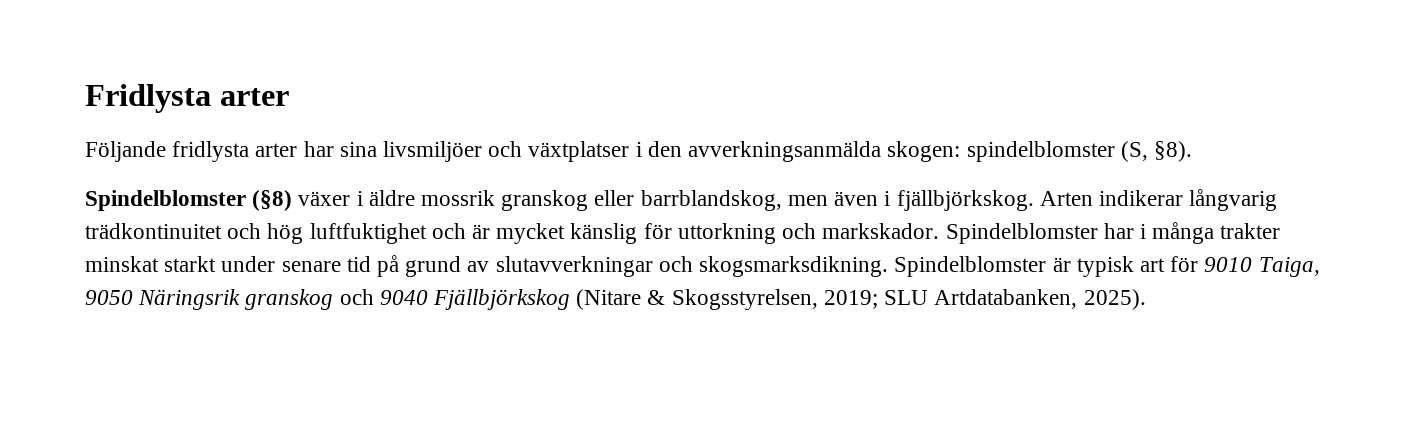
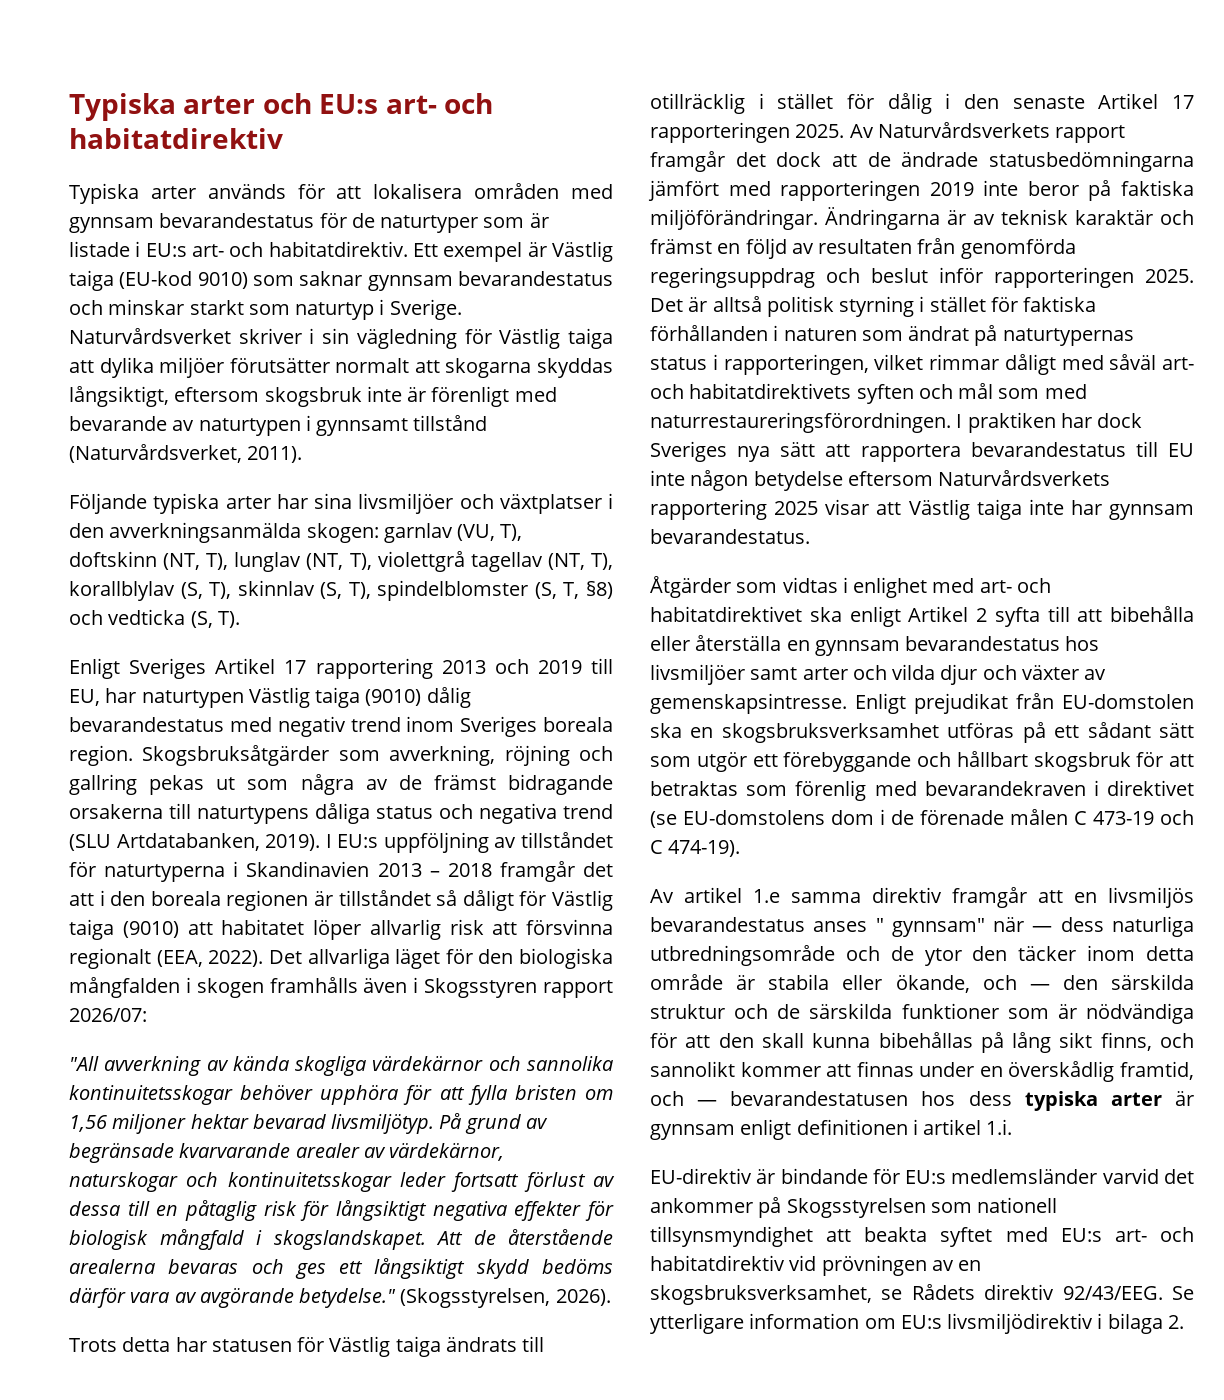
[85,84,289,113] Fridlysta arter -> [69,93,494,121] [69,128,283,149] [69,183,613,204] [69,213,549,233] [69,241,613,262] [69,270,613,291] [69,299,462,320] [69,328,613,349] [69,357,613,378] [69,386,557,407] [69,415,488,436] [69,444,303,463] Typiska arter och EU:s art- och habitatdirektiv // Typiska arter används för att lokalisera områden med gynnsam bevarandestatus för de naturtyper som är listade i EU:s art- och habitatdirektiv. Ett exempel är Västlig taiga (EU-kod 9010) som saknar gynnsam bevarandestatus och minskar starkt som naturtyp i Sverige. Naturvårdsverket skriver i sin vägledning för Västlig taiga att dylika miljöer förutsätter normalt att skogarna skyddas långsiktigt, eftersom skogsbruk inte är förenligt med bevarande av naturtypen i gynnsamt tillstånd (Naturvårdsverket, 2011).
[172,141,250,162] fridlysta -> [153,493,220,514] typiska
[966,141,1192,162] [85,189,1278,211] [85,222,1281,244] [85,255,1320,277] [85,289,1146,310] spindelblomster (S, §8). // Spindelblomster (§8) växer i äldre mossrik granskog eller barrblandskog, men även i fjällbjörkskog. Arten indikerar långvarig trädkontinuitet och hög luftfuktighet och är mycket känslig för uttorkning och markskador. Spindelblomster har i många trakter minskat starkt under senare tid på grund av slutavverkningar och skogsmarksdikning. Spindelblomster är typisk art för 9010 Taiga, 9050 Näringsrik granskog och 9040 Fjällbjörkskog (Nitare & Skogsstyrelsen, 2019; SLU Artdatabanken, 2025). -> [383,523,523,543] [69,551,614,572] [69,580,613,601] [69,609,240,628] [69,658,613,679] [69,687,471,708] [69,716,613,737] [69,745,613,766] [69,774,613,795] [69,803,613,824] [69,832,613,853] [69,861,613,882] [69,890,614,911] [69,919,613,940] [69,948,613,969] [69,977,613,998] [69,1008,147,1022] [69,1056,613,1076] [69,1085,614,1105] [69,1113,548,1134] [69,1143,505,1163] [69,1172,615,1192] [69,1200,614,1221] [69,1229,613,1250] [69,1258,613,1279] [69,1288,611,1308] [69,1336,545,1357] [650,93,1194,114] [650,122,1126,143] [650,151,1194,172] [648,180,1194,201] [650,207,1194,230] [650,238,1076,259] [650,267,1194,288] [650,296,1097,317] [650,325,1134,346] [650,354,1194,375] [650,383,1087,404] [650,412,1143,433] [650,441,1194,462] [650,470,1111,491] [650,499,1194,520] [650,529,810,544] [650,576,1051,598] [650,606,1194,627] [650,635,1100,656] [650,664,1107,685] [650,693,1194,714] [650,722,1194,743] [650,751,1194,772] [650,780,1194,801] [650,809,1194,828] [650,840,741,857] [650,887,1194,908] [650,916,1194,937] [650,945,1194,966] [650,974,1194,993] [650,1003,1194,1024] [650,1032,1194,1053] [650,1061,1194,1082] [650,1091,1194,1111] [650,1119,1013,1140] [650,1168,1194,1184] [650,1197,1058,1218] [650,1226,1194,1247] [650,1255,982,1276] [650,1284,1194,1305] [650,1313,1184,1334] garnlav (VU, T), doftskinn (NT, T), lunglav (NT, T), violettgrå tagellav (NT, T), korallblylav (S, T), skinnlav (S, T), spindelblomster (S, T, §8) och vedticka (S, T). // Enligt Sveriges Artikel 17 rapportering 2013 och 2019 till EU, har naturtypen Västlig taiga (9010) dålig bevarandestatus med negativ trend inom Sveriges boreala region. Skogsbruksåtgärder som avverkning, röjning och gallring pekas ut som några av de främst bidragande orsakerna till naturtypens dåliga status och negativa trend (SLU Artdatabanken, 2019). I EU:s uppföljning av tillståndet för naturtyperna i Skandinavien 2013 – 2018 framgår det att i den boreala regionen är tillståndet så dåligt för Västlig taiga (9010) att habitatet löper allvarlig risk att försvinna regionalt (EEA, 2022). Det allvarliga läget för den biologiska mångfalden i skogen framhålls även i Skogsstyren rapport 2026/07: // "All avverkning av kända skogliga värdekärnor och sannolika kontinuitetsskogar behöver upphöra för att fylla bristen om 1,56 miljoner hektar bevarad livsmiljötyp. På grund av begränsade kvarvarande arealer av värdekärnor, naturskogar och kontinuitetsskogar leder fortsatt förlust av dessa till en påtaglig risk för långsiktigt negativa effekter för biologisk mångfald i skogslandskapet. Att de återstående arealerna bevaras och ges ett långsiktigt skydd bedöms därför vara av avgörande betydelse." (Skogsstyrelsen, 2026). // Trots detta har statusen för Västlig taiga ändrats till otillräcklig i stället för dålig i den senaste Artikel 17 rapporteringen 2025. Av Naturvårdsverkets rapport framgår det dock att de ändrade statusbedömningarna jämfört med rapporteringen 2019 inte beror på faktiska miljöförändringar. Ändringarna är av teknisk karaktär och främst en följd av resultaten från genomförda regeringsuppdrag och beslut inför rapporteringen 2025. Det är alltså politisk styrning i stället för faktiska förhållanden i naturen som ändrat på naturtypernas status i rapporteringen, vilket rimmar dåligt med såväl art- och habitatdirektivets syften och mål som med naturrestaureringsförordningen. I praktiken har dock Sveriges nya sätt att rapportera bevarandestatus till EU inte någon betydelse eftersom Naturvårdsverkets rapportering 2025 visar att Västlig taiga inte har gynnsam bevarandestatus. // Åtgärder som vidtas i enlighet med art- och habitatdirektivet ska enligt Artikel 2 syfta till att bibehålla eller återställa en gynnsam bevarandestatus hos livsmiljöer samt arter och vilda djur och växter av gemenskapsintresse. Enligt prejudikat från EU-domstolen ska en skogsbruksverksamhet utföras på ett sådant sätt som utgör ett förebyggande och hållbart skogsbruk för att betraktas som förenlig med bevarandekraven i direktivet (se EU-domstolens dom i de förenade målen C 473-19 och C 474-19). // Av artikel 1.e samma direktiv framgår att en livsmiljös bevarandestatus anses " gynnsam" när — dess naturliga utbredningsområde och de ytor den täcker inom detta område är stabila eller ökande, och — den särskilda struktur och de särskilda funktioner som är nödvändiga för att den skall kunna bibehållas på lång sikt finns, och sannolikt kommer att finnas under en överskådlig framtid, och — bevarandestatusen hos dess typiska arter är gynnsam enligt definitionen i artikel 1.i. // EU-direktiv är bindande för EU:s medlemsländer varvid det ankommer på Skogsstyrelsen som nationell tillsynsmyndighet att beakta syftet med EU:s art- och habitatdirektiv vid prövningen av en skogsbruksverksamhet, se Rådets direktiv 92/43/EEG. Se ytterligare information om EU:s livsmiljödirektiv i bilaga 2.

